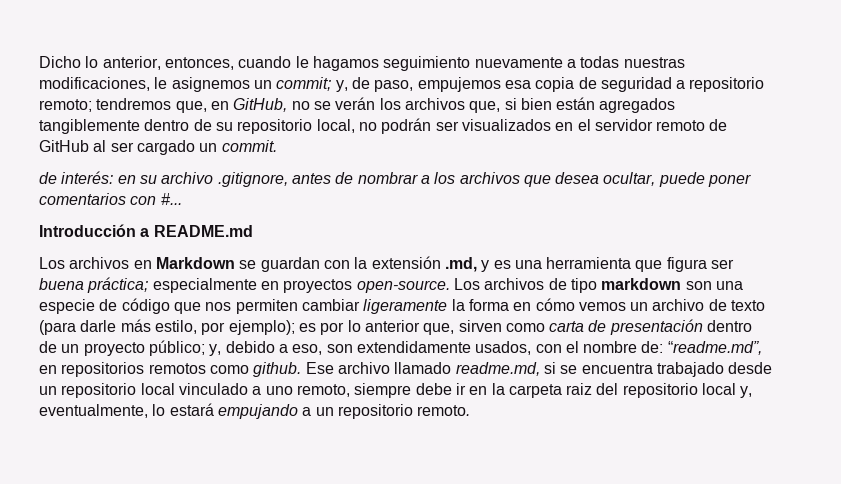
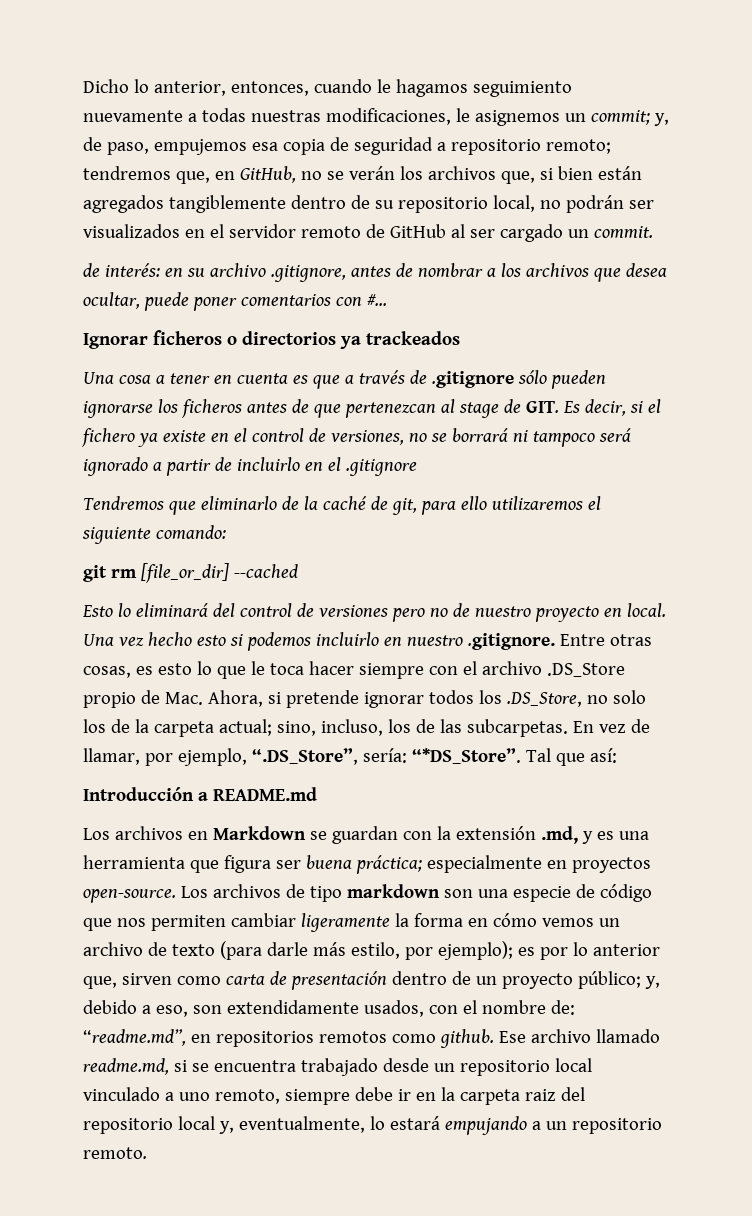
(182, 199) none -> [83,330,460,349] [83,370,606,389] [83,399,661,418] [82,428,631,447] [83,457,417,476] [83,496,601,515] [82,525,226,544] [83,563,298,583] [82,603,666,622] [83,632,652,651] [83,661,625,679] [83,690,646,708] [83,719,650,737] [83,748,617,766] // Ignorar ficheros o directorios ya trackeados // Una cosa a tener en cuenta es que a través de .gitignore sólo pueden ignorarse los ficheros antes de que pertenezcan al stage de GIT. Es decir, si el fichero ya existe en el control de versiones, no se borrará ni tampoco será ignorado a partir de incluirlo en el .gitignore // Tendremos que eliminarlo de la caché de git, para ello utilizaremos el siguiente comando: // git rm [file_or_dir] --cached // Esto lo eliminará del control de versiones pero no de nuestro proyecto en local. Una vez hecho esto si podemos incluirlo en nuestro .gitignore. Entre otras cosas, es esto lo que le toca hacer siempre con el archivo .DS_Store propio de Mac. Ahora, si pretende ignorar todos los .DS_Store, no solo los de la carpeta actual; sino, incluso, los de las subcarpetas. En vez de llamar, por ejemplo, “.DS_Store”, sería: “*DS_Store”. Tal que así:

